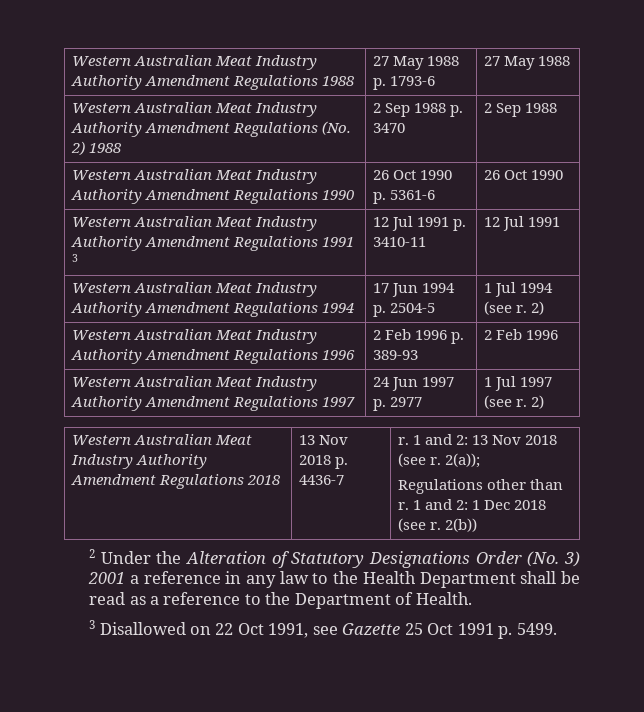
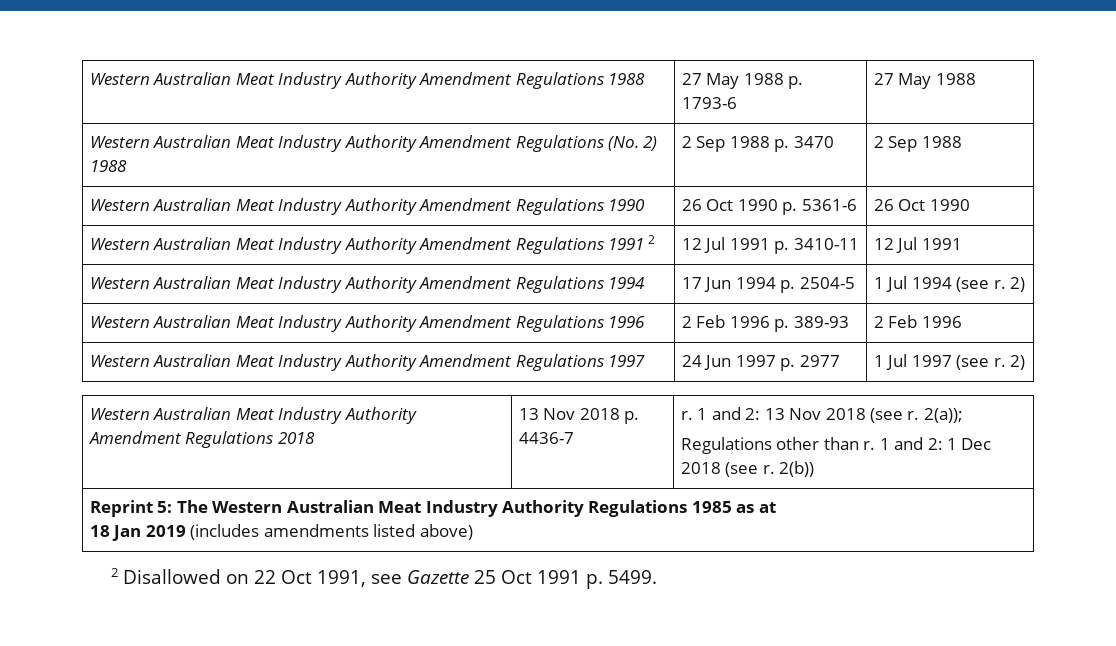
[72,254,79,262] 3 -> [648,235,656,244] 2
[89,549,580,568] [88,571,580,588] [89,592,472,609] [89,620,96,629] // 2 Under the Alteration of Statutory Designations Order (No. 3) 2001 a reference in any law to the Health Department shall be read as a reference to the Department of Health. // 3 -> [89,500,776,517] [89,524,473,541] [110,568,118,577] // Reprint 5: The Western Australian Meat Industry Authority Regulations 1985 as at // 18 Jan 2019 (includes amendments listed above) // 2

